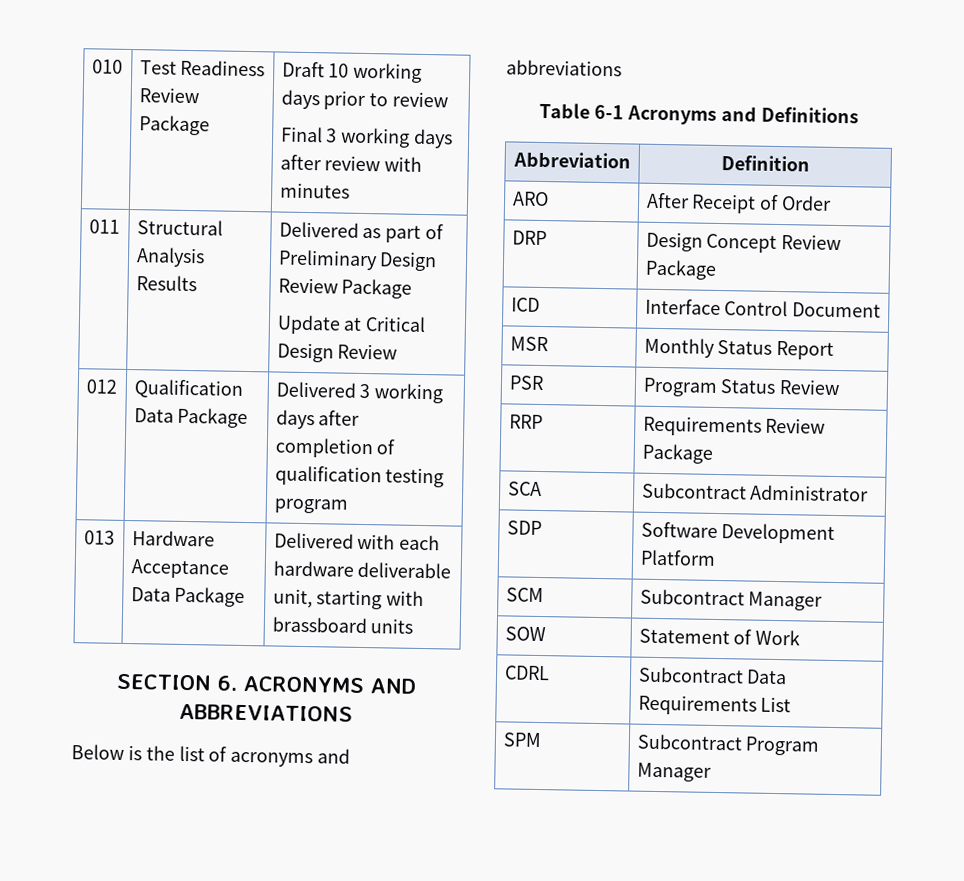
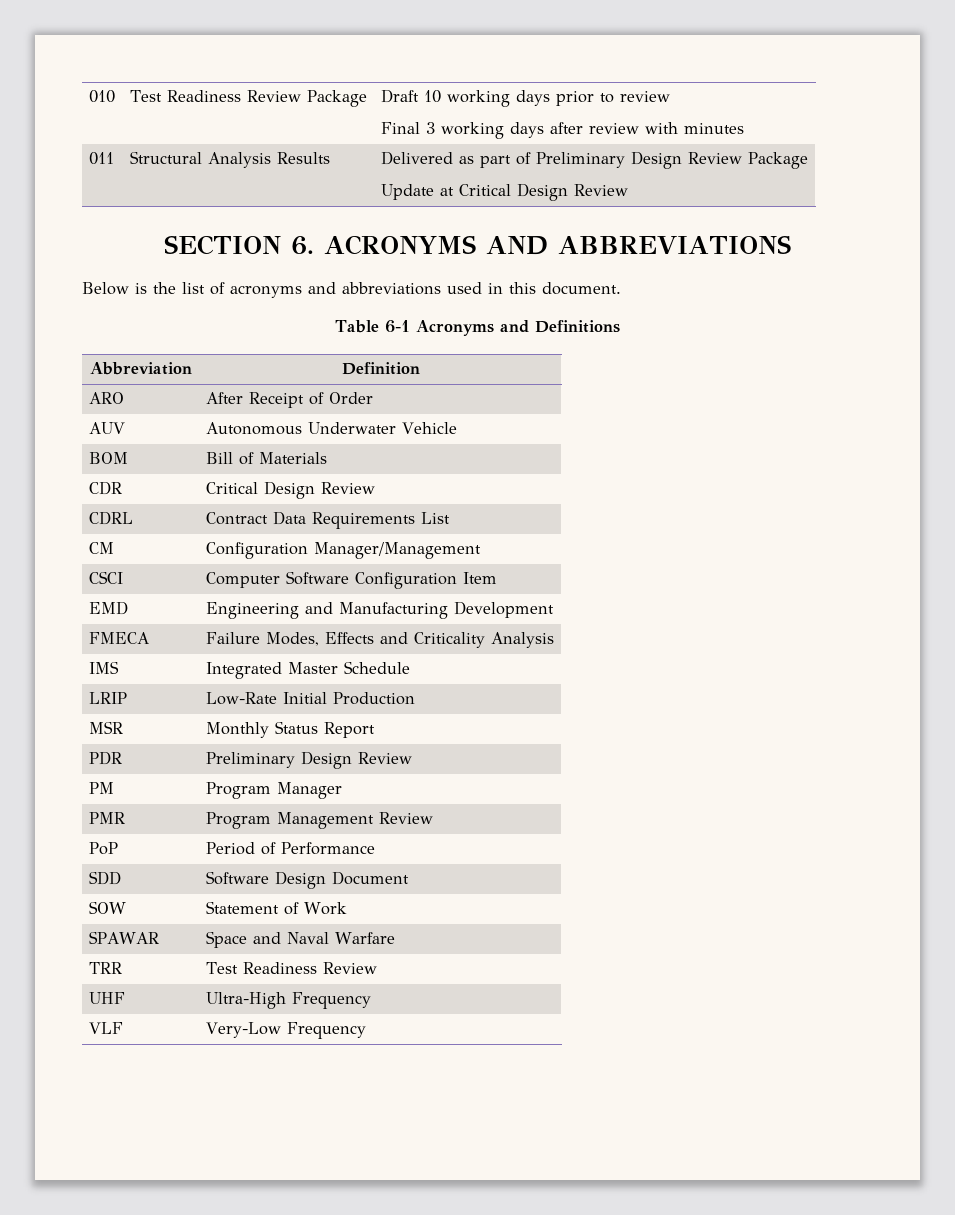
[85,379,117,394] [133,379,243,399] [133,407,249,429] [275,381,444,404] [275,409,361,430] [274,437,397,459] [274,465,445,488] [273,498,348,514] [83,530,115,545] [131,530,215,547] [130,559,229,579] [130,586,246,608] [273,532,441,551] [272,560,452,579] [272,588,425,610] [271,616,414,634] // 012 | Qualification Data Package | Delivered 3 working days after completion of qualification testing program // 013 | Hardware Acceptance Data Package | Delivered with each hardware deliverable unit, starting with brassboard units -> (629, 190) none
(622, 68) none -> [447,282,621,295] used in this document.
[511,230,547,246] [645,231,842,253] [644,259,717,280] [510,297,540,312] [644,298,882,318] [509,336,548,352] [643,337,835,360] [508,375,544,391] [642,377,841,397] [508,414,543,430] [642,415,826,437] [641,443,713,464] [507,481,542,497] [641,482,870,502] [506,520,542,536] [640,521,836,544] [639,549,716,566] [505,587,544,603] [639,588,824,611] [504,626,546,642] [638,628,801,646] [503,665,550,681] [637,666,788,685] [637,694,792,716] [502,732,542,748] [636,733,821,756] [636,762,712,782] DRP | Design Concept Review Package // ICD | Interface Control Document // MSR | Monthly Status Report // PSR | Program Status Review // RRP | Requirements Review Package // SCA | Subcontract Administrator // SDP | Software Development Platform // SCM | Subcontract Manager // SOW | Statement of Work // CDRL | Subcontract Data Requirements List // SPM | Subcontract Program Manager -> [89,422,126,434] [206,422,458,435] [89,452,129,464] [206,452,328,465] [89,481,123,495] [206,481,376,499] [89,511,134,525] [206,511,451,529] [89,542,115,554] [206,542,482,559] [89,571,124,584] [206,571,498,589] [89,601,129,615] [206,601,555,619] [89,632,150,644] [206,632,555,648] [89,661,120,674] [206,661,411,679] [89,692,128,704] [206,692,416,705] [89,721,124,734] [206,721,376,738] [89,751,123,765] [206,751,413,769] [89,782,115,794] [206,782,343,799] [89,812,126,824] [206,812,434,829] [89,842,119,855] [206,842,376,855] [89,871,122,885] [206,871,410,889] [89,901,127,914] [206,901,348,915] [89,931,160,944] [206,931,396,948] [89,962,123,974] [206,962,378,974] [89,992,126,1004] [206,992,372,1009] [89,1022,124,1034] [206,1022,367,1039] AUV | Autonomous Underwater Vehicle // BOM | Bill of Materials // CDR | Critical Design Review // CDRL | Contract Data Requirements List // CM | Configuration Manager/Management // CSCI | Computer Software Configuration Item // EMD | Engineering and Manufacturing Development // FMECA | Failure Modes, Effects and Criticality Analysis // IMS | Integrated Master Schedule // LRIP | Low-Rate Initial Production // MSR | Monthly Status Report // PDR | Preliminary Design Review // PM | Program Manager // PMR | Program Management Review // PoP | Period of Performance // SDD | Software Design Document // SOW | Statement of Work // SPAWAR | Space and Naval Warfare // TRR | Test Readiness Review // UHF | Ultra-High Frequency // VLF | Very-Low Frequency

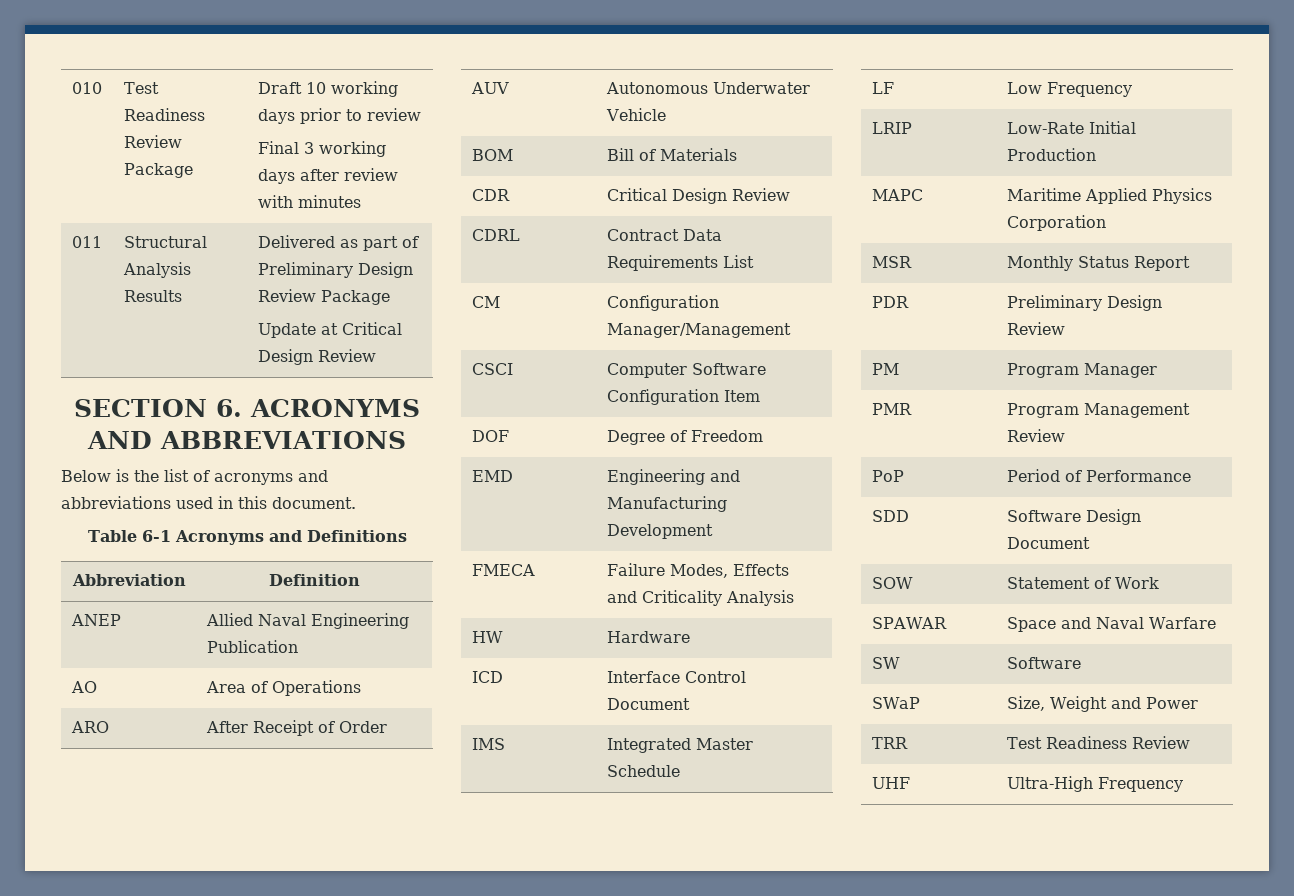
(420, 368) none -> [70,614,121,626] [205,613,409,629] [206,640,298,653] [70,681,97,693] [205,680,361,696] // ANEP | Allied Naval Engineering Publication // AO | Area of Operations
(498, 578) none -> [471,430,509,442] [606,430,763,445] // DOF | Degree of Freedom
(555, 640) none -> [471,631,503,643] [606,631,690,643] [471,671,503,683] [606,671,746,683] [606,698,690,710] // HW | Hardware // ICD | Interface Control Document
(411, 667) none -> [871,82,894,94] [1006,82,1132,97] // LF | Low Frequency
(416, 698) none -> [871,189,923,201] [1006,188,1212,204] [1006,215,1106,231] // MAPC | Maritime Applied Physics Corporation
(396, 938) none -> [871,657,900,669] [1006,657,1081,669] [871,697,920,709] [1006,696,1198,712] // SW | Software // SWaP | Size, Weight and Power
[89,1022,124,1034] [206,1022,367,1039] // VLF | Very-Low Frequency -> (1183, 784) none

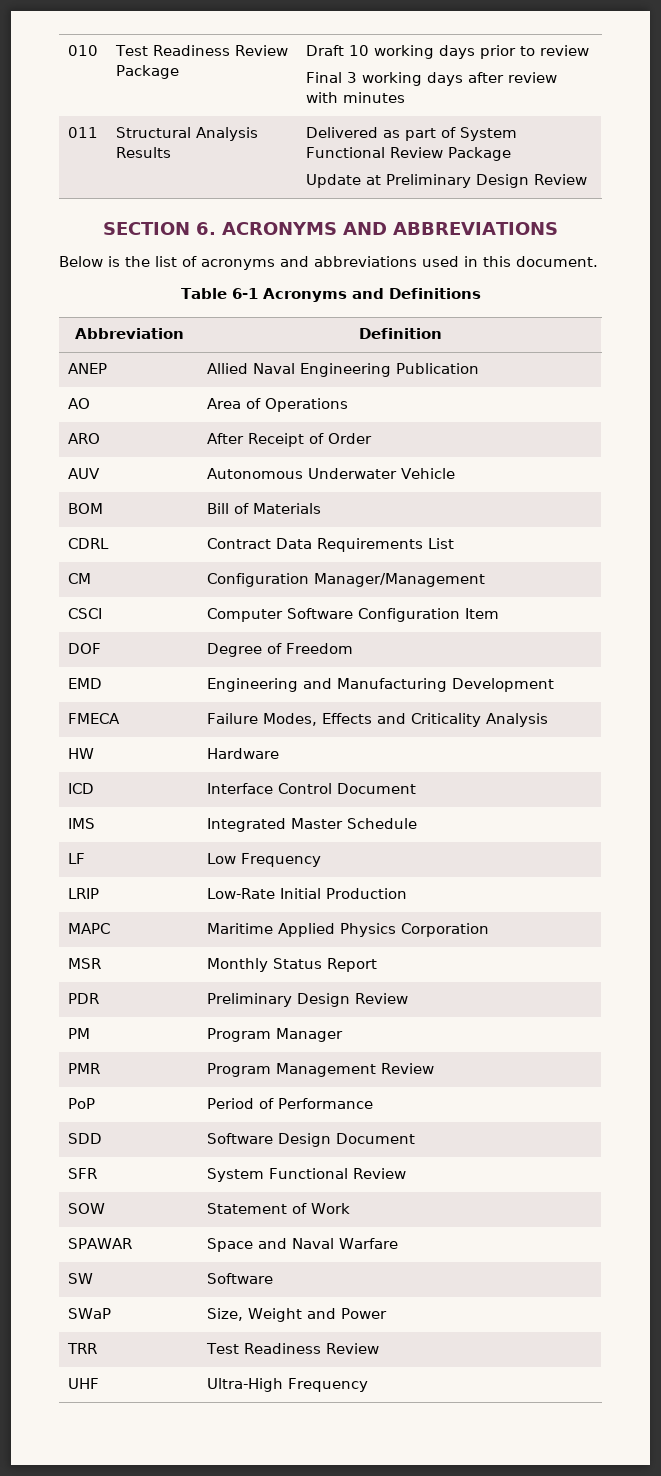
[257,262,413,278] Preliminary Design -> [459,127,517,141] [305,147,385,158] System Functional
[341,322,402,335] Critical -> [385,174,471,188] Preliminary
[471,189,510,201] [606,188,790,204] // CDR | Critical Design Review -> (321, 508) none
(1090, 543) none -> [67,1168,97,1179] [206,1168,406,1182] // SFR | System Functional Review

